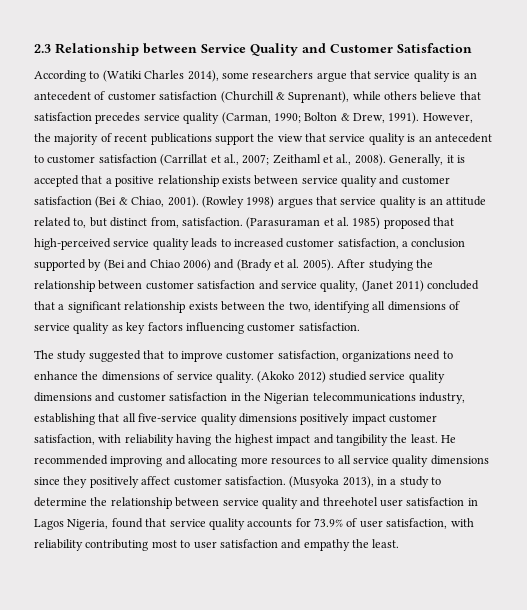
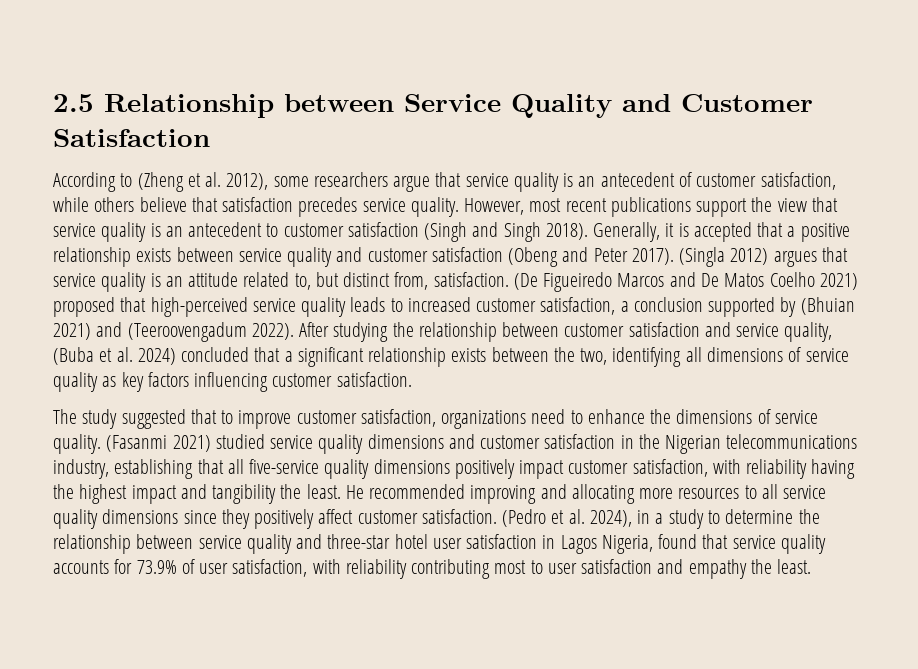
[34,44,51,53] 2.3 -> [53,94,94,112] 2.5
[102,70,219,82] (Watiki Charles 2014), -> [137,172,269,192] (Zheng et al. 2012),
[159,91,350,103] satisfaction (Churchill & Suprenant), -> [760,172,836,190] satisfaction,
[183,112,473,124] [34,133,112,145] quality (Carman, 1990; Bolton & Drew, 1991). However, the majority of -> [410,197,562,217] quality. However, most
[160,154,386,166] (Carrillat et al., 2007; Zeithaml et al., 2008). -> [424,222,588,242] (Singh and Singh 2018).
[95,196,275,208] (Bei & Chiao, 2001). (Rowley 1998) -> [508,247,769,267] (Obeng and Peter 2017). (Singla 2012)
[246,217,381,229] (Parasuraman et al. 1985) -> [513,272,858,292] (De Figueiredo Marcos and De Matos Coelho 2021)
[103,259,334,271] (Bei and Chiao 2006) and (Brady et al. 2005). -> [800,297,855,315] [53,322,294,342] (Bhuian 2021) and (Teeroovengadum 2022).
[361,280,424,292] (Janet 2011) -> [53,347,176,365] (Buba et al. 2024)
[257,371,326,383] (Akoko 2012) -> [106,435,211,452] (Fasanmi 2021)
[289,476,374,488] (Musyoka 2013), -> [502,509,632,527] (Pedro et al. 2024),
[322,497,378,506] threehotel -> [327,534,428,549] three-star hotel

